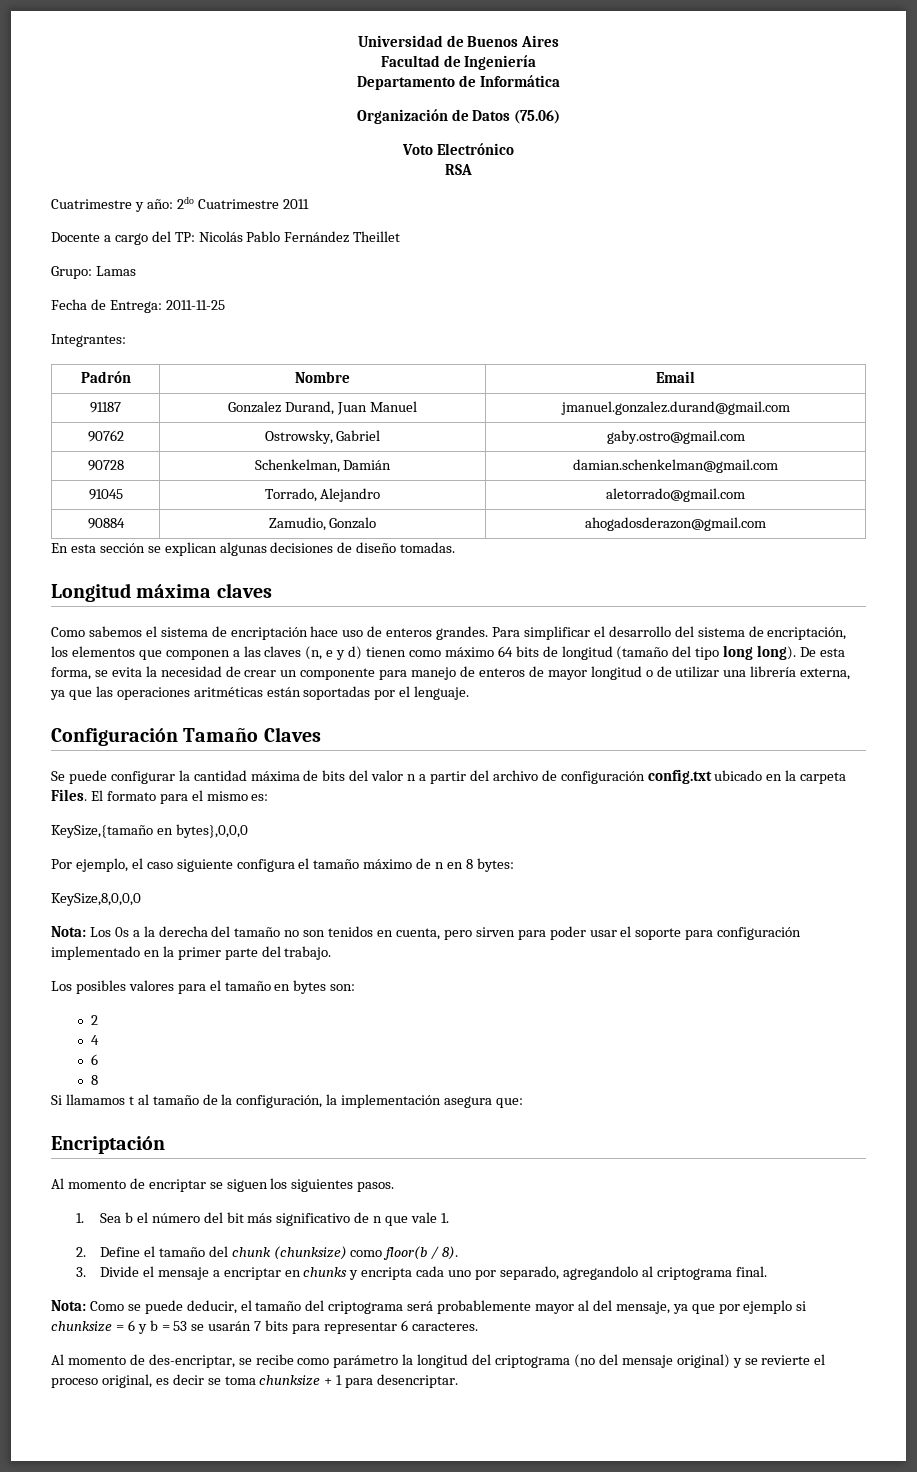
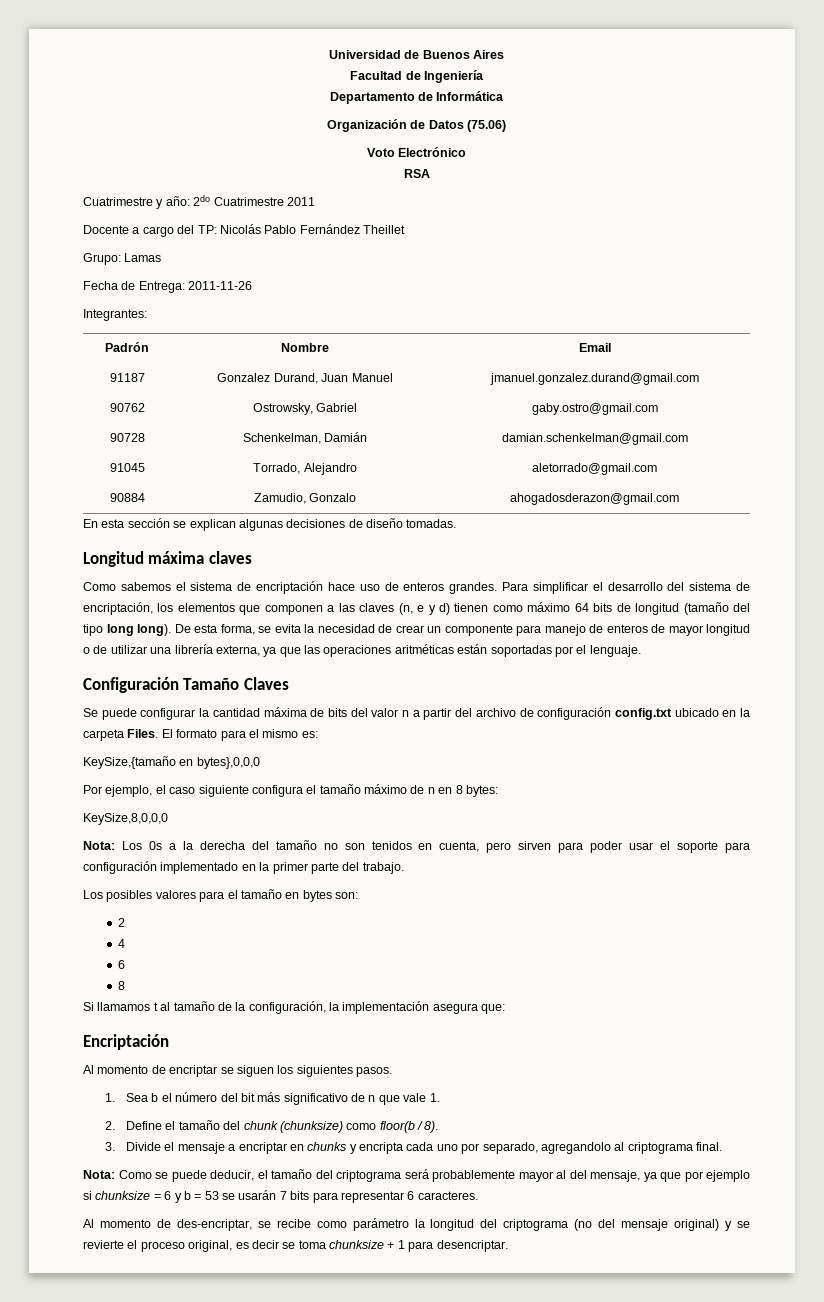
[165,300,225,310] 2011-11-25 -> [188,281,253,290] 2011-11-26

